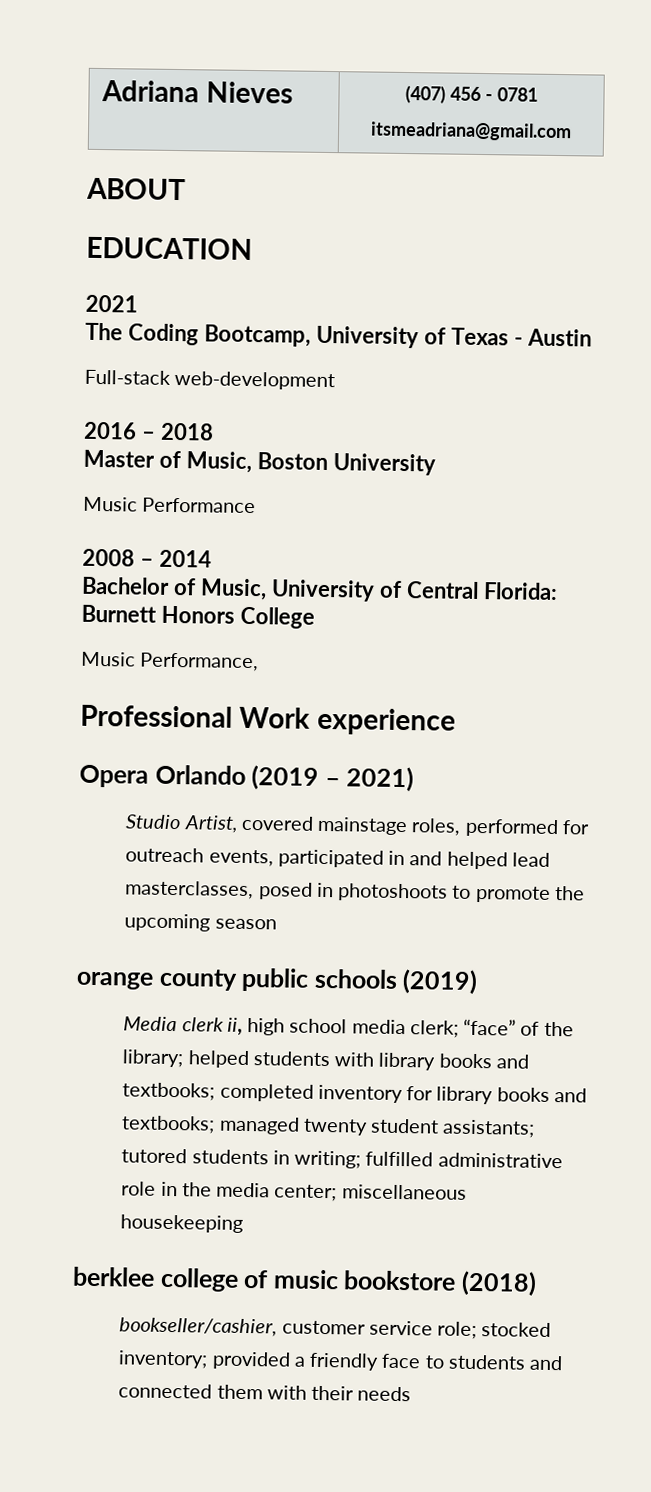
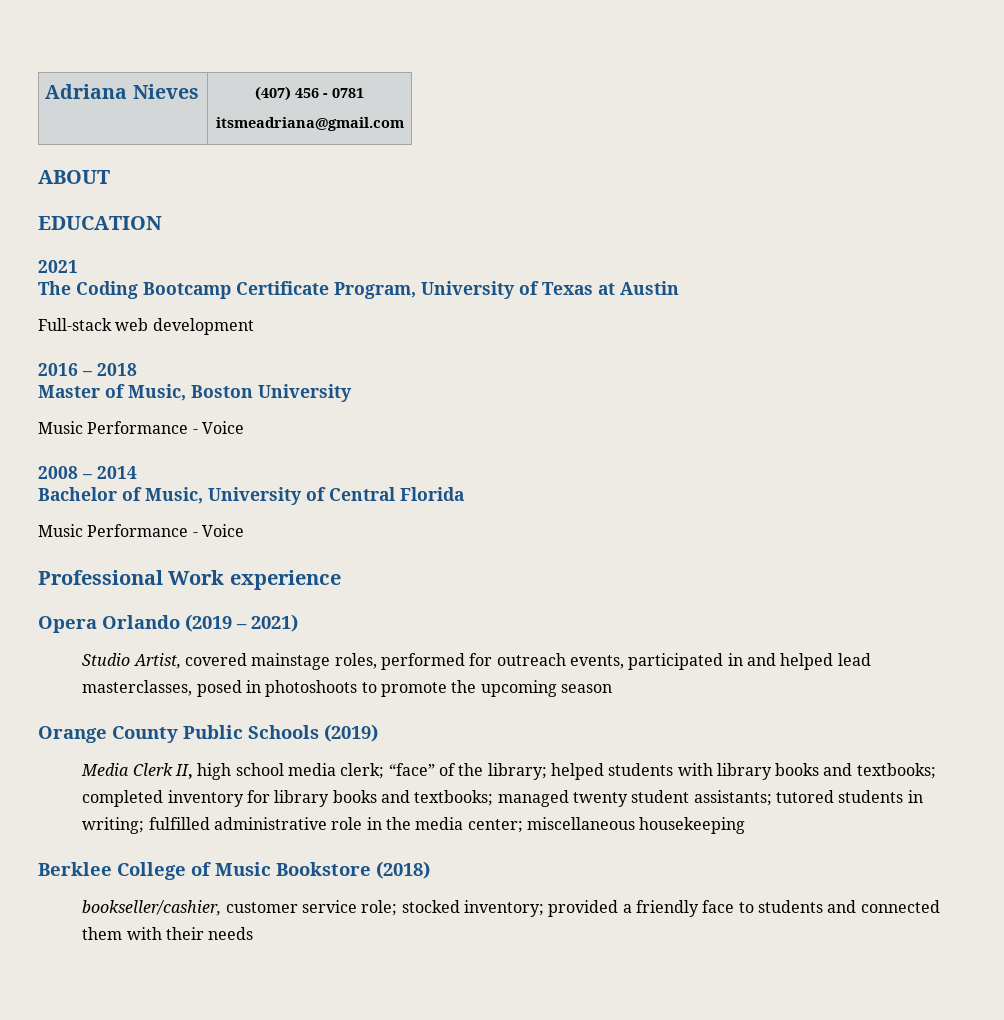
[203,324,311,347] Bootcamp, -> [143,281,416,299] Bootcamp Certificate Program,
[513,337,523,346] - -> [598,283,615,295] at
[174,370,336,391] web-development -> [115,318,254,335] web development
(257, 505) none -> [192,421,244,434] - Voice
[482,582,558,601] [81,604,315,629] [81,651,260,672] Florida: Burnett Honors College // Music Performance, -> [400,487,464,501] [38,524,244,537] Florida // Music Performance - Voice
[76,967,398,992] orange county public schools -> [38,725,319,743] Orange County Public Schools
[181,1017,243,1036] clerk ii, -> [132,763,194,779] Clerk II,
[72,1266,457,1292] berklee college of music bookstore -> [38,862,371,880] Berklee College of Music Bookstore

